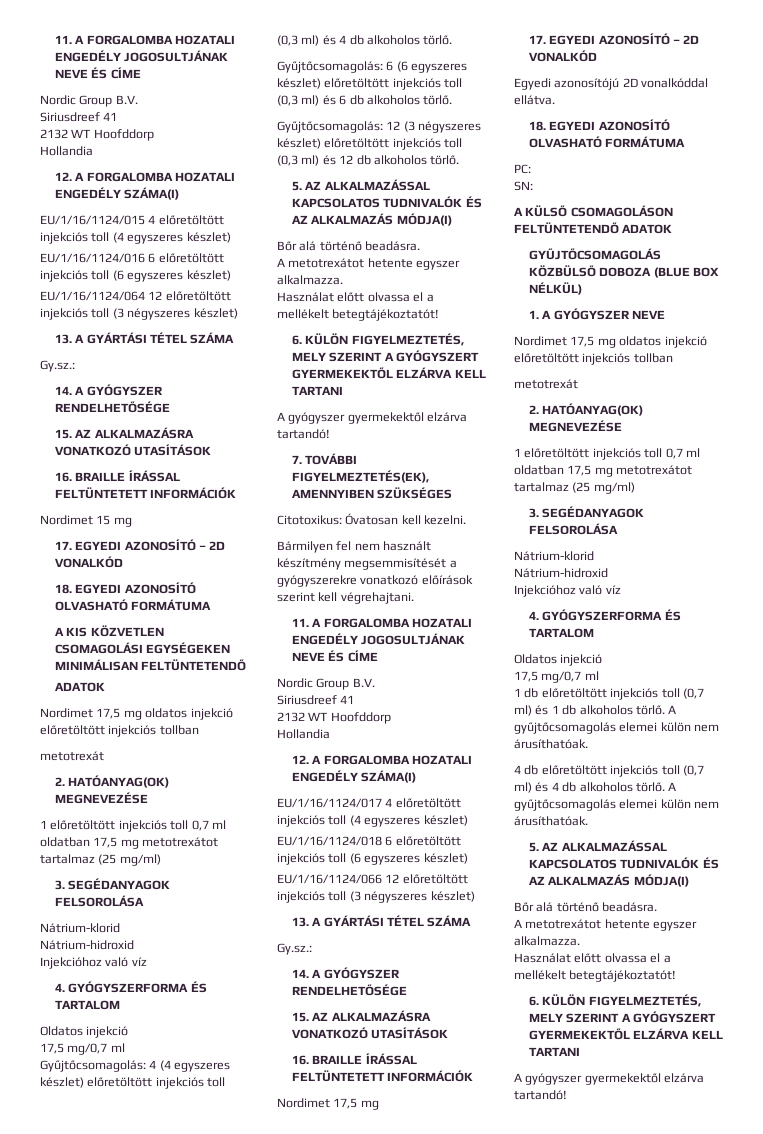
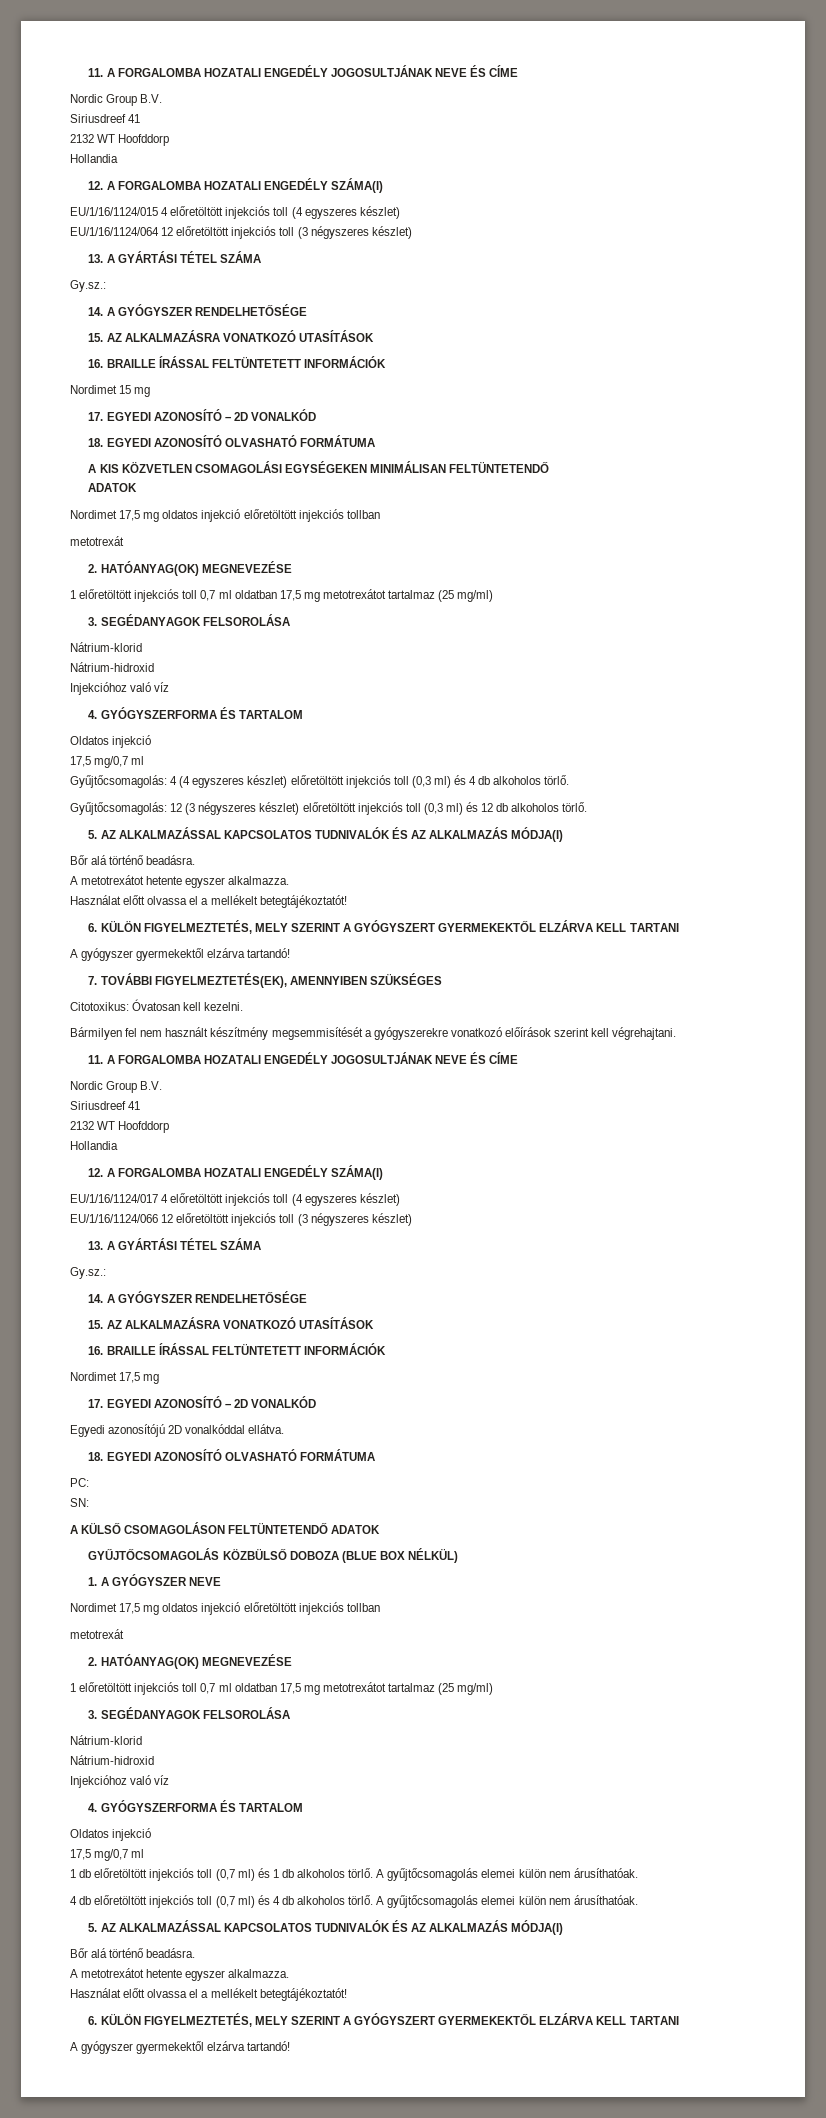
[40,253,224,263] [40,270,231,282] // EU/1/16/1124/016 6 előretöltött injekciós toll (6 egyszeres készlet) -> (400, 212) none
[277,61,468,73] [277,78,463,90] [277,95,453,106] // Gyűjtőcsomagolás: 6 (6 egyszeres készlet) előretöltött injekciós toll (0,3 ml) és 6 db alkoholos törlő. -> (570, 780) none
[277,836,461,846] [277,853,468,865] // EU/1/16/1124/018 6 előretöltött injekciós toll (6 egyszeres készlet) -> (400, 1199) none

